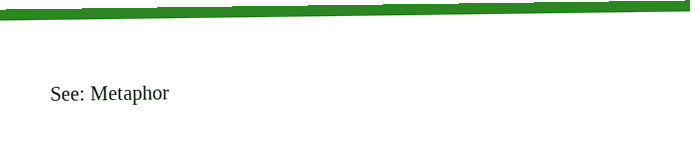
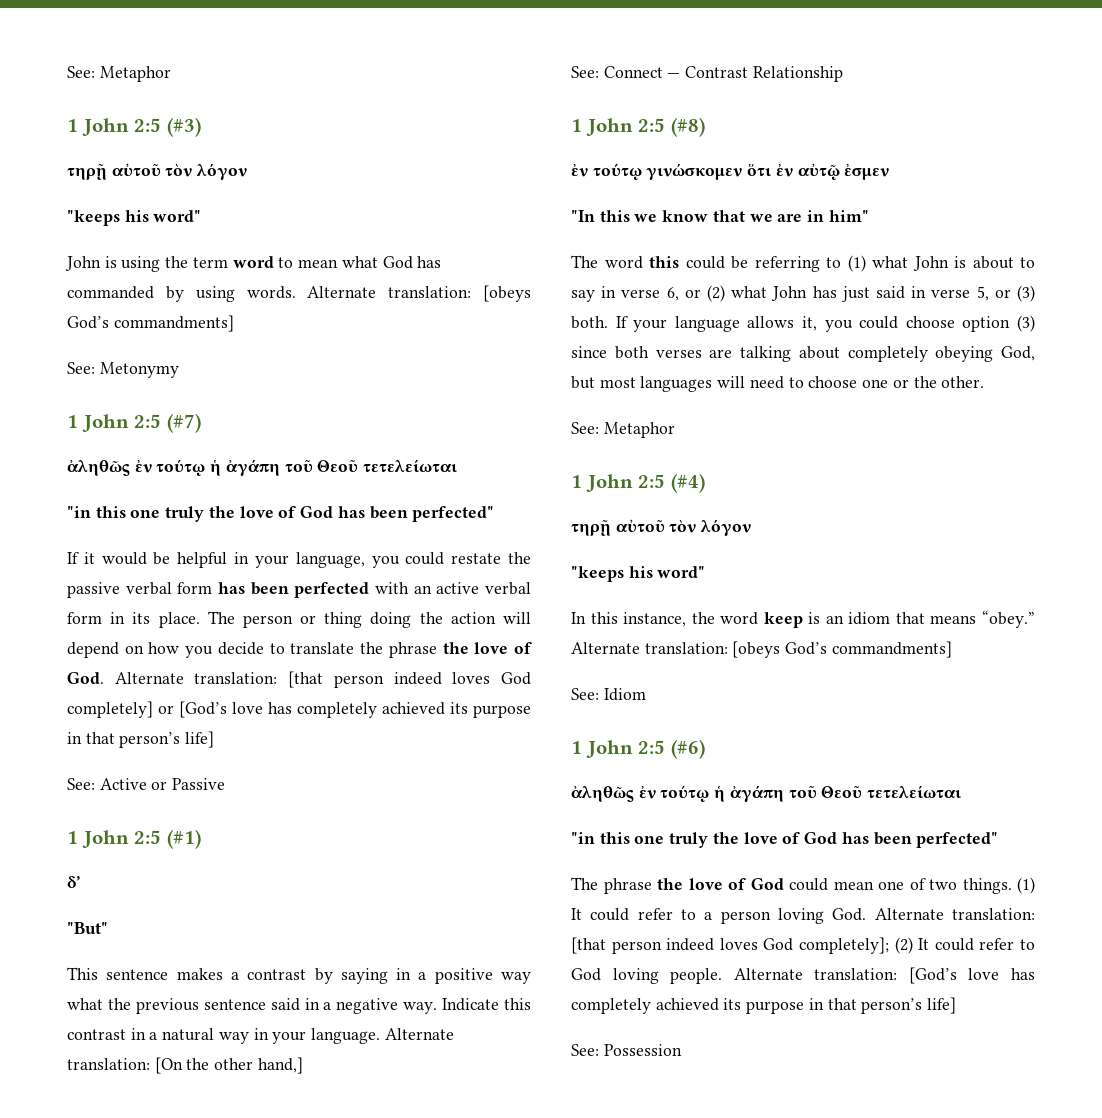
[50,85,171,106] See: Metaphor -> [67,66,171,82] [67,117,201,137] [67,163,248,180] [67,210,202,226] [65,256,442,272] [67,285,531,302] [67,315,234,332] [67,362,179,378] [67,413,201,433] [67,459,459,476] [67,506,495,522] [67,552,531,568] [67,582,531,598] [67,611,531,628] [67,642,532,658] [67,671,531,688] [67,701,531,718] [67,731,215,748] [67,778,226,790] [67,829,201,849] [67,876,80,888] [67,922,108,934] [67,967,531,984] [67,998,531,1014] [67,1028,454,1044] [67,1057,303,1074] [571,66,843,82] [571,117,705,137] [571,163,890,180] [571,210,869,222] [571,255,1035,272] [571,285,1035,302] [571,315,1035,332] [571,346,1035,362] [571,376,985,392] [571,422,675,438] [571,473,705,493] [571,519,752,536] [571,566,706,582] [571,610,1035,628] [571,641,952,658] [571,688,646,701] [571,739,705,759] [571,785,963,802] [571,832,999,848] [571,877,1035,894] [571,908,1035,924] [571,937,1035,954] [571,967,1035,984] [571,997,957,1014] [571,1044,682,1056] See: Metaphor // 1 John 2:5 (#3) // τηρῇ αὐτοῦ τὸν λόγον // "keeps his word" // John is using the term word to mean what God has commanded by using words. Alternate translation: [obeys God’s commandments] // See: Metonymy // 1 John 2:5 (#7) // ἀληθῶς ἐν τούτῳ ἡ ἀγάπη τοῦ Θεοῦ τετελείωται // "in this one truly the love of God has been perfected" // If it would be helpful in your language, you could restate the passive verbal form has been perfected with an active verbal form in its place. The person or thing doing the action will depend on how you decide to translate the phrase the love of God. Alternate translation: [that person indeed loves God completely] or [God’s love has completely achieved its purpose in that person’s life] // See: Active or Passive // 1 John 2:5 (#1) // δ’ // "But" // This sentence makes a contrast by saying in a positive way what the previous sentence said in a negative way. Indicate this contrast in a natural way in your language. Alternate translation: [On the other hand,] // See: Connect — Contrast Relationship // 1 John 2:5 (#8) // ἐν τούτῳ γινώσκομεν ὅτι ἐν αὐτῷ ἐσμεν // "In this we know that we are in him" // The word this could be referring to (1) what John is about to say in verse 6, or (2) what John has just said in verse 5, or (3) both. If your language allows it, you could choose option (3) since both verses are talking about completely obeying God, but most languages will need to choose one or the other. // See: Metaphor // 1 John 2:5 (#4) // τηρῇ αὐτοῦ τὸν λόγον // "keeps his word" // In this instance, the word keep is an idiom that means “obey.” Alternate translation: [obeys God’s commandments] // See: Idiom // 1 John 2:5 (#6) // ἀληθῶς ἐν τούτῳ ἡ ἀγάπη τοῦ Θεοῦ τετελείωται // "in this one truly the love of God has been perfected" // The phrase the love of God could mean one of two things. (1) It could refer to a person loving God. Alternate translation: [that person indeed loves God completely]; (2) It could refer to God loving people. Alternate translation: [God’s love has completely achieved its purpose in that person’s life] // See: Possession

